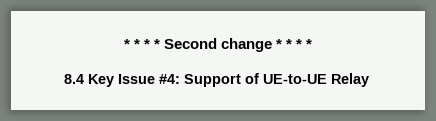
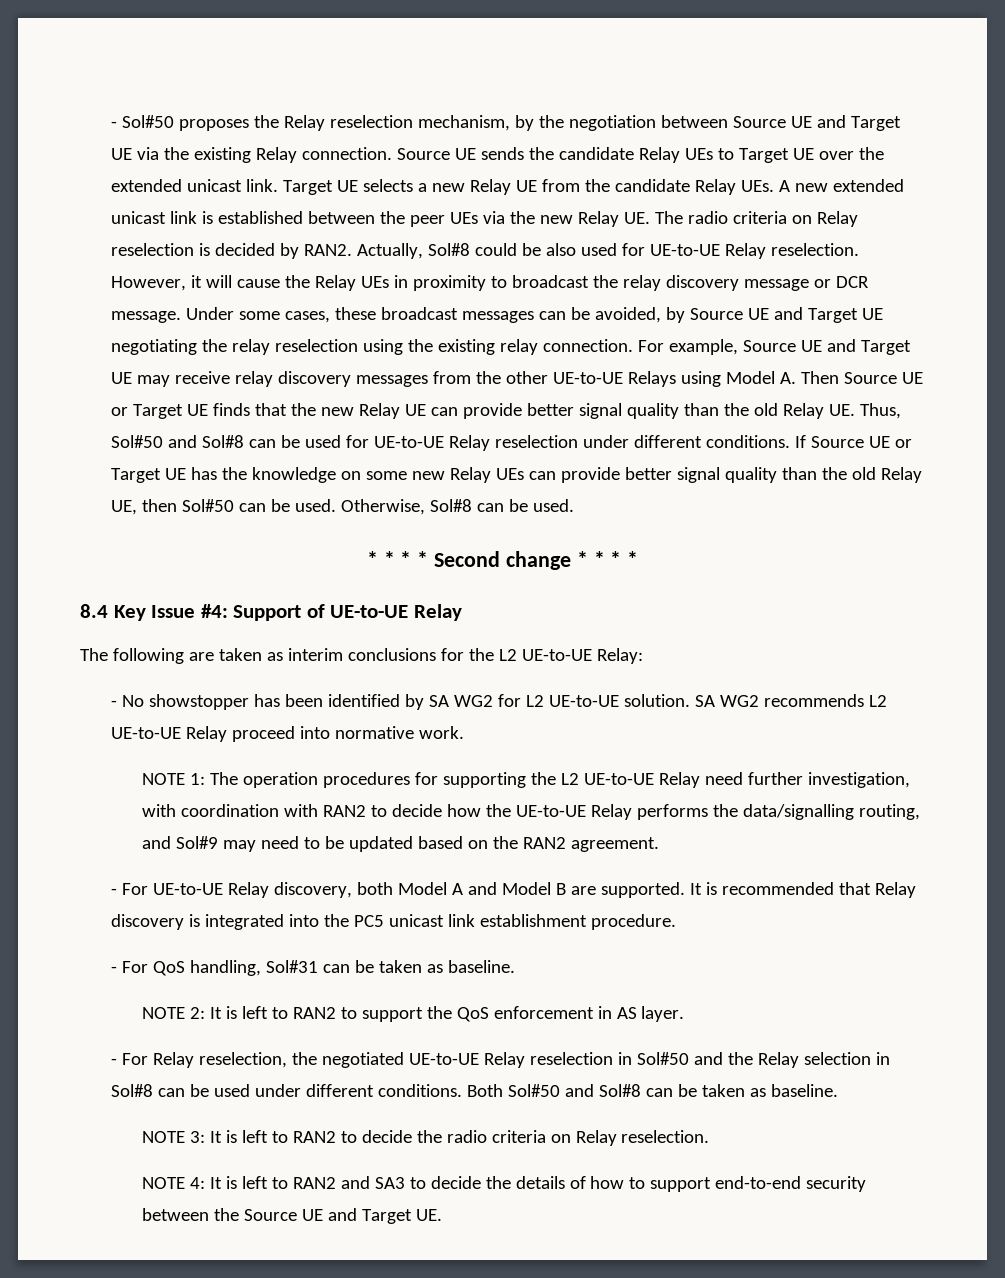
(123, 44) none -> [110,115,901,131] [110,147,884,163] [110,179,904,195] [110,211,858,227] [110,243,859,259] [110,275,869,291] [110,307,883,323] [110,339,911,355] [110,371,923,387] [110,403,901,419] [110,435,912,451] [110,467,922,483] [110,499,574,515] - Sol#50 proposes the Relay reselection mechanism, by the negotiation between Source UE and Target UE via the existing Relay connection. Source UE sends the candidate Relay UEs to Target UE over the extended unicast link. Target UE selects a new Relay UE from the candidate Relay UEs. A new extended unicast link is established between the peer UEs via the new Relay UE. The radio criteria on Relay reselection is decided by RAN2. Actually, Sol#8 could be also used for UE-to-UE Relay reselection. However, it will cause the Relay UEs in proximity to broadcast the relay discovery message or DCR message. Under some cases, these broadcast messages can be avoided, by Source UE and Target UE negotiating the relay reselection using the existing relay connection. For example, Source UE and Target UE may receive relay discovery messages from the other UE-to-UE Relays using Model A. Then Source UE or Target UE finds that the new Relay UE can provide better signal quality than the old Relay UE. Thus, Sol#50 and Sol#8 can be used for UE-to-UE Relay reselection under different conditions. If Source UE or Target UE has the knowledge on some new Relay UEs can provide better signal quality than the old Relay UE, then Sol#50 can be used. Otherwise, Sol#8 can be used. //
(369, 80) none -> [80,648,643,664] [110,694,887,710] [110,726,464,742] [141,772,910,788] [141,804,920,820] [141,836,659,852] [110,882,916,898] [110,914,676,930] [110,960,515,976] [141,1006,685,1022] [110,1052,890,1068] [110,1084,838,1097] [141,1130,710,1146] [141,1176,867,1192] [141,1208,442,1224] // The following are taken as interim conclusions for the L2 UE-to-UE Relay: // - No showstopper has been identified by SA WG2 for L2 UE-to-UE solution. SA WG2 recommends L2 UE-to-UE Relay proceed into normative work. // NOTE 1: The operation procedures for supporting the L2 UE-to-UE Relay need further investigation, with coordination with RAN2 to decide how the UE-to-UE Relay performs the data/signalling routing, and Sol#9 may need to be updated based on the RAN2 agreement. // - For UE-to-UE Relay discovery, both Model A and Model B are supported. It is recommended that Relay discovery is integrated into the PC5 unicast link establishment procedure. // - For QoS handling, Sol#31 can be taken as baseline. // NOTE 2: It is left to RAN2 to support the QoS enforcement in AS layer. // - For Relay reselection, the negotiated UE-to-UE Relay reselection in Sol#50 and the Relay selection in Sol#8 can be used under different conditions. Both Sol#50 and Sol#8 can be taken as baseline. // NOTE 3: It is left to RAN2 to decide the radio criteria on Relay reselection. // NOTE 4: It is left to RAN2 and SA3 to decide the details of how to support end-to-end security between the Source UE and Target UE.

